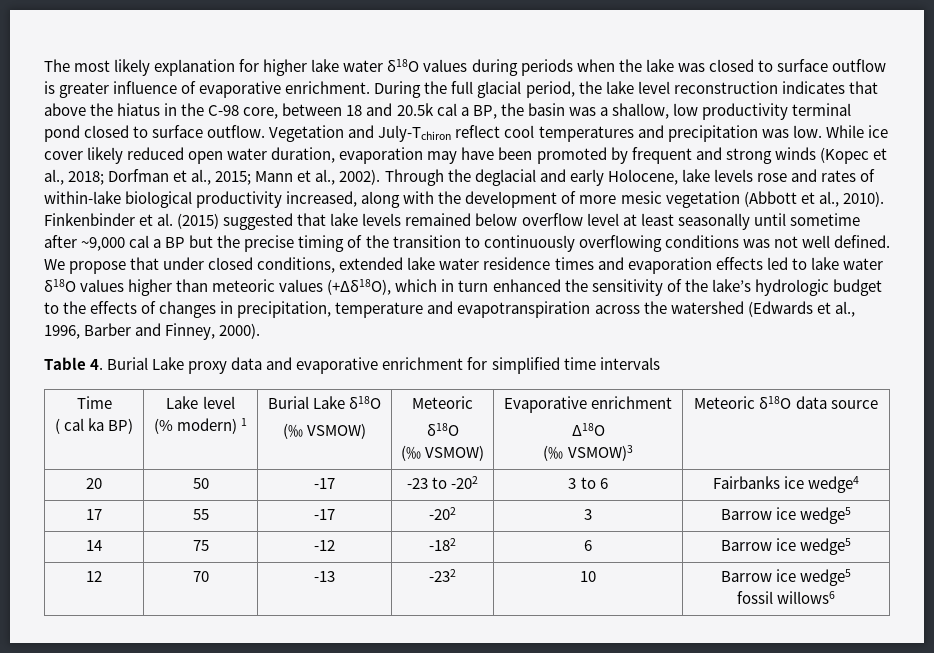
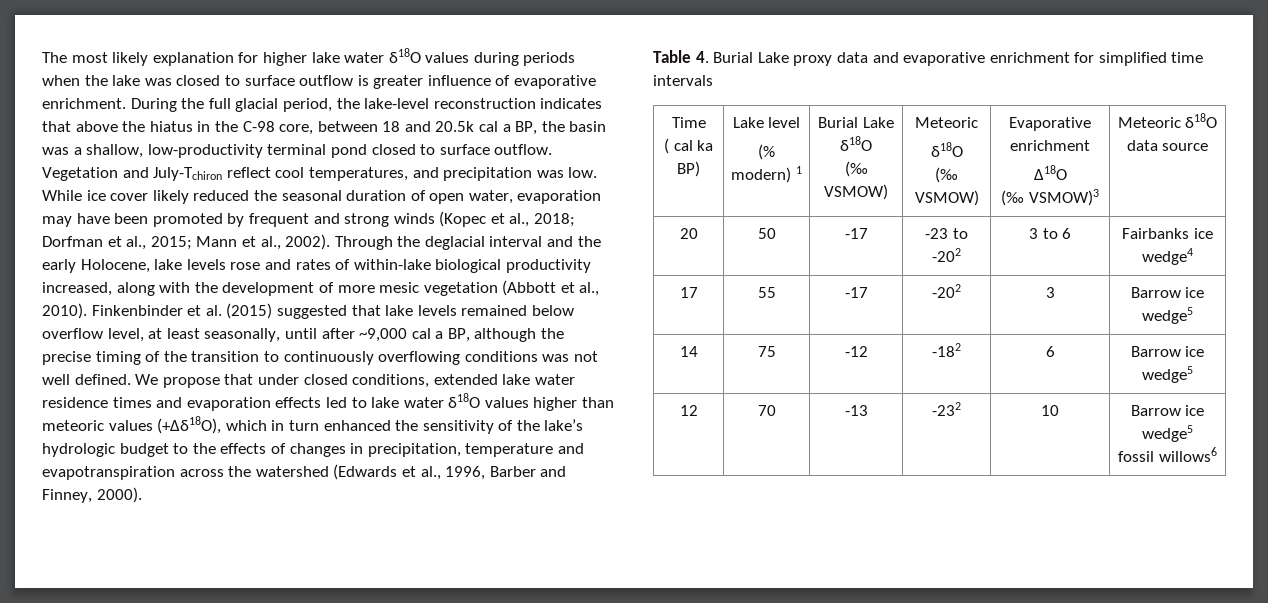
[605,81,670,94] lake level -> [364,98,430,109] lake-level
[672,103,788,120] low productivity -> [147,144,263,158] low-productivity
[538,126,634,142] temperatures -> [308,167,408,181] temperatures,
[188,147,336,164] open water duration, -> [253,190,513,204] the seasonal duration of open water,
[539,169,566,182] and -> [489,236,601,247] interval and the
[586,213,619,226] level -> [107,328,144,342] level,
[677,213,860,230] seasonally until sometime -> [204,328,317,342] seasonally, until
[165,235,214,248] BP but -> [447,328,537,342] BP, although

